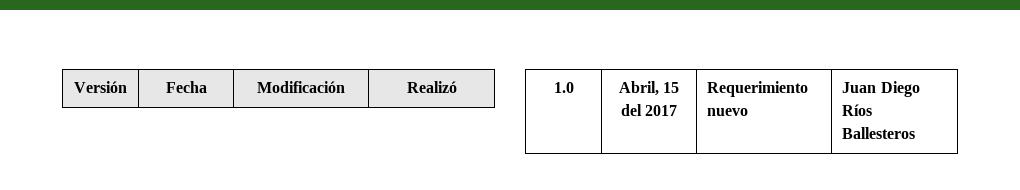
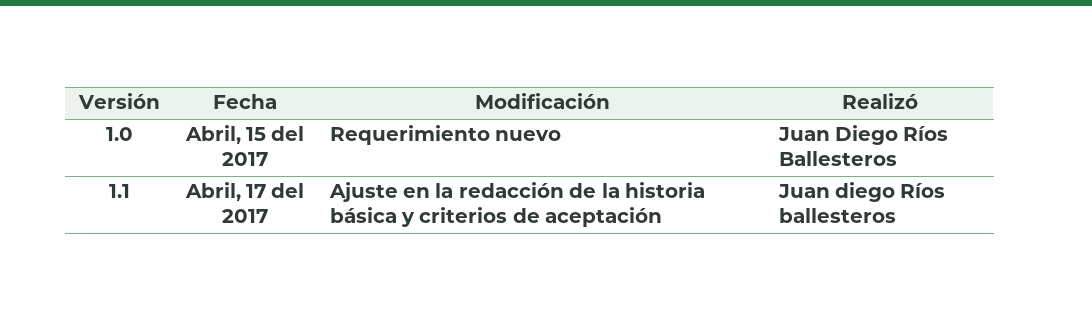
(916, 133) none -> [108,184,130,198] [184,182,305,201] [222,209,268,223] [328,182,705,202] [329,207,663,227] [777,182,946,202] [778,208,896,223] // 1.1 | Abril, 17 del 2017 | Ajuste en la redacción de la historia básica y criterios de aceptación | Juan diego Ríos ballesteros

